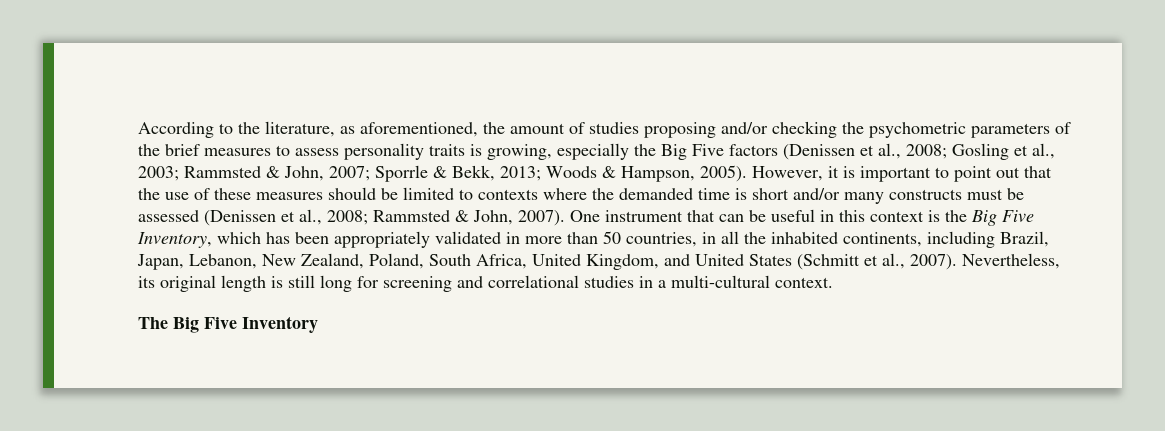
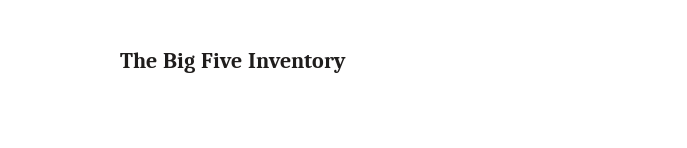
[138,121,1071,138] [138,143,1055,160] [138,165,1052,182] [138,187,1024,204] [138,209,1034,226] [137,231,1049,248] [137,253,1060,270] [138,275,833,292] According to the literature, as aforementioned, the amount of studies proposing and/or checking the psychometric parameters of the brief measures to assess personality traits is growing, especially the Big Five factors (Denissen et al., 2008; Gosling et al., 2003; Rammsted & John, 2007; Sporrle & Bekk, 2013; Woods & Hampson, 2005). However, it is important to point out that the use of these measures should be limited to contexts where the demanded time is short and/or many constructs must be assessed (Denissen et al., 2008; Rammsted & John, 2007). One instrument that can be useful in this context is the Big Five Inventory, which has been appropriately validated in more than 50 countries, in all the inhabited continents, including Brazil, Japan, Lebanon, New Zealand, Poland, South Africa, United Kingdom, and United States (Schmitt et al., 2007). Nevertheless, its original length is still long for screening and correlational studies in a multi-cultural context. // -> (120, 60) none

